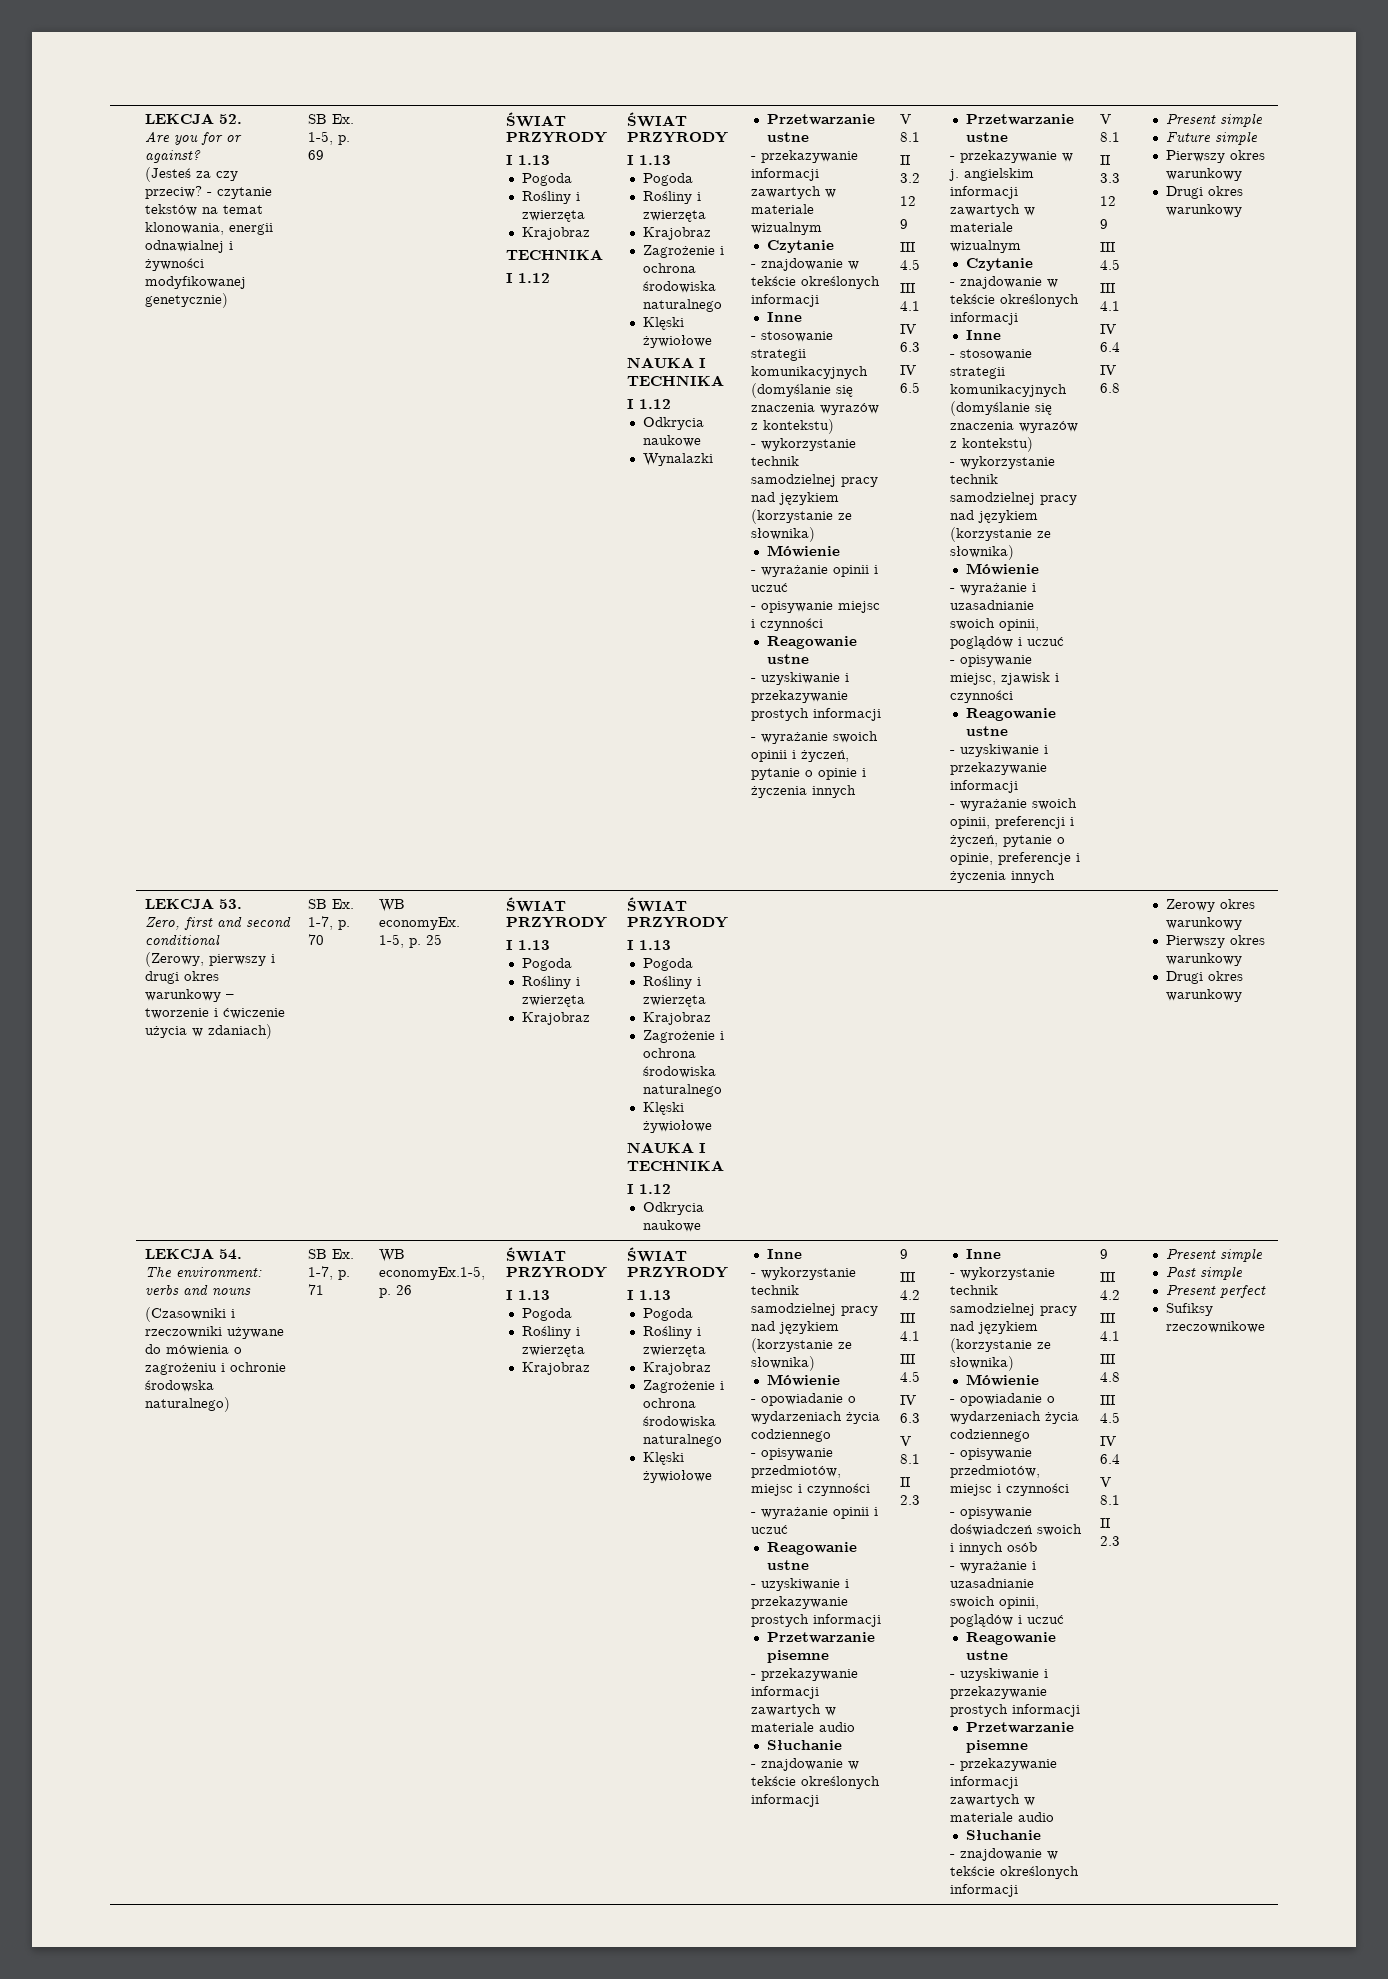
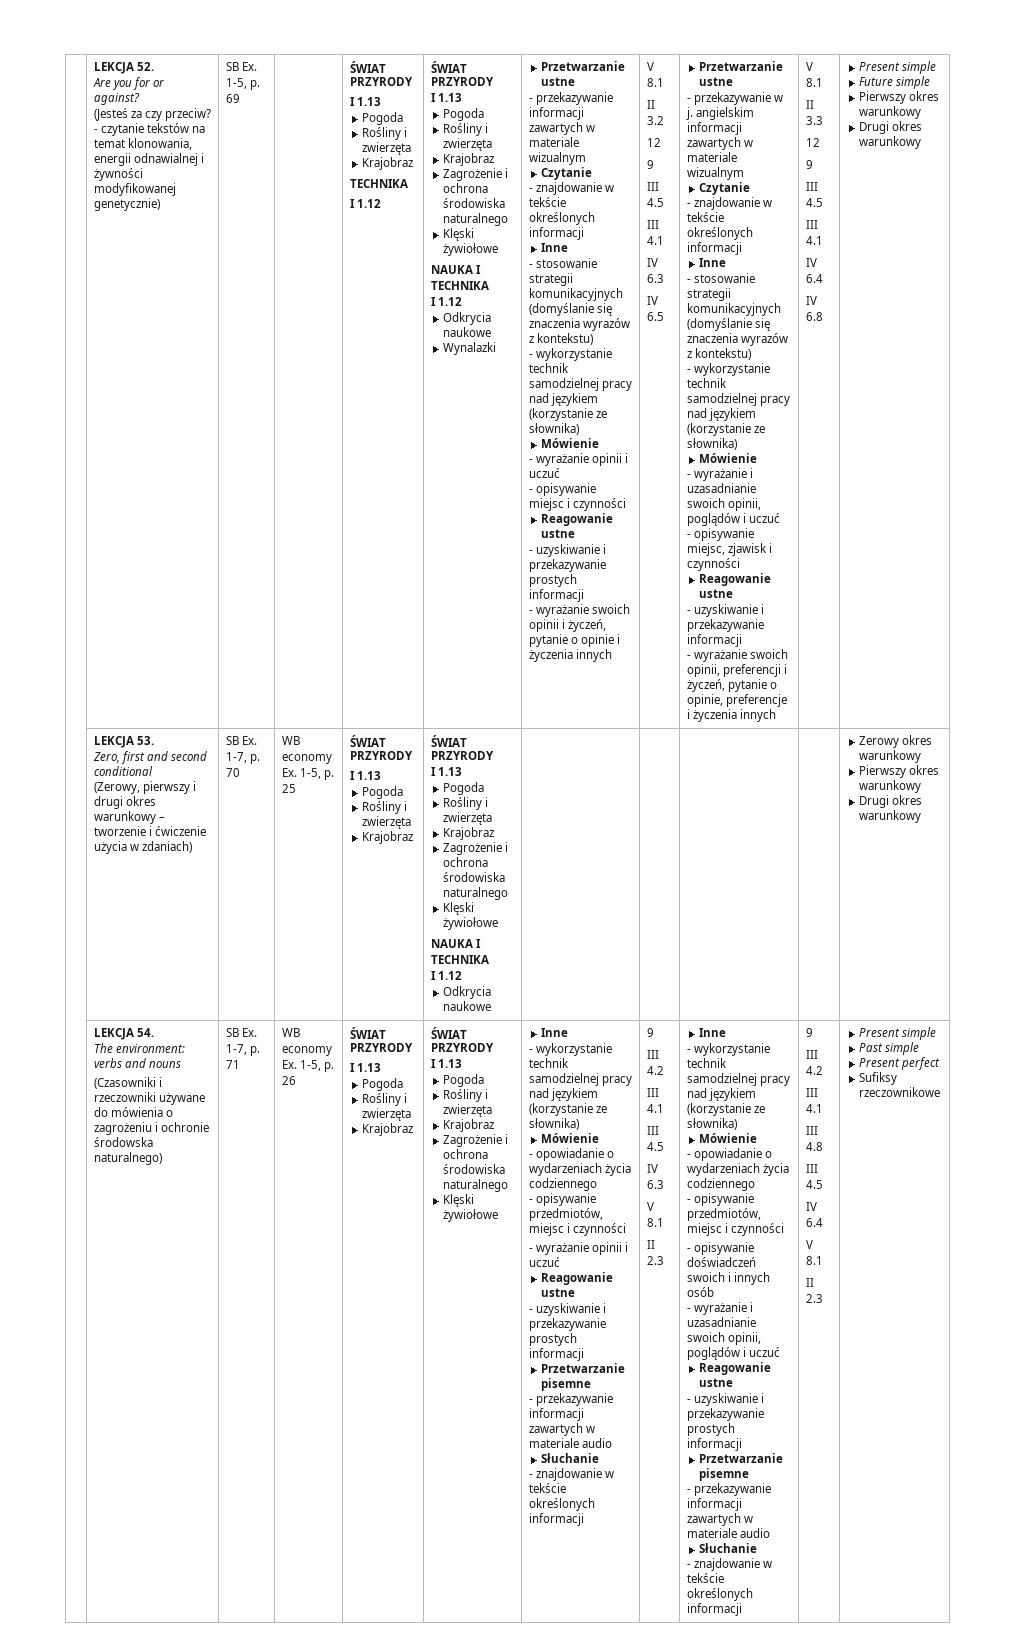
[379,917,461,930] economyEx. -> [281,754,332,764] [281,768,297,777] economy Ex.
[379,1266,486,1280] economyEx.1-5, -> [281,1046,332,1056] [281,1060,321,1071] economy Ex. 1-5,

